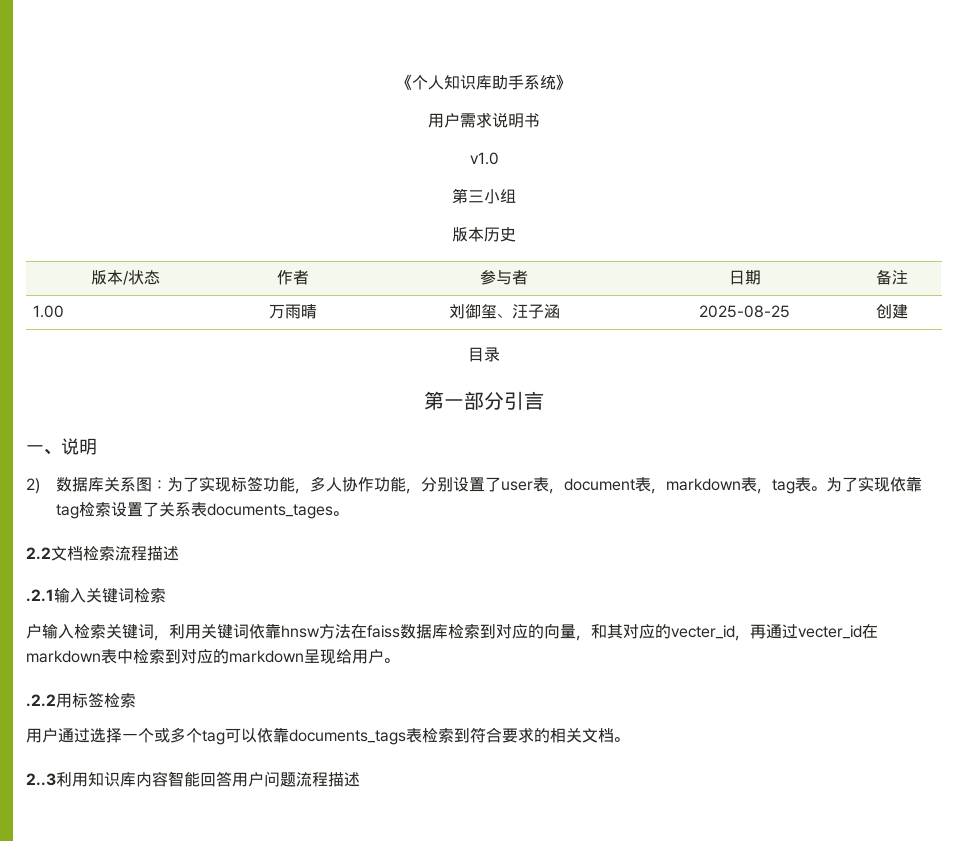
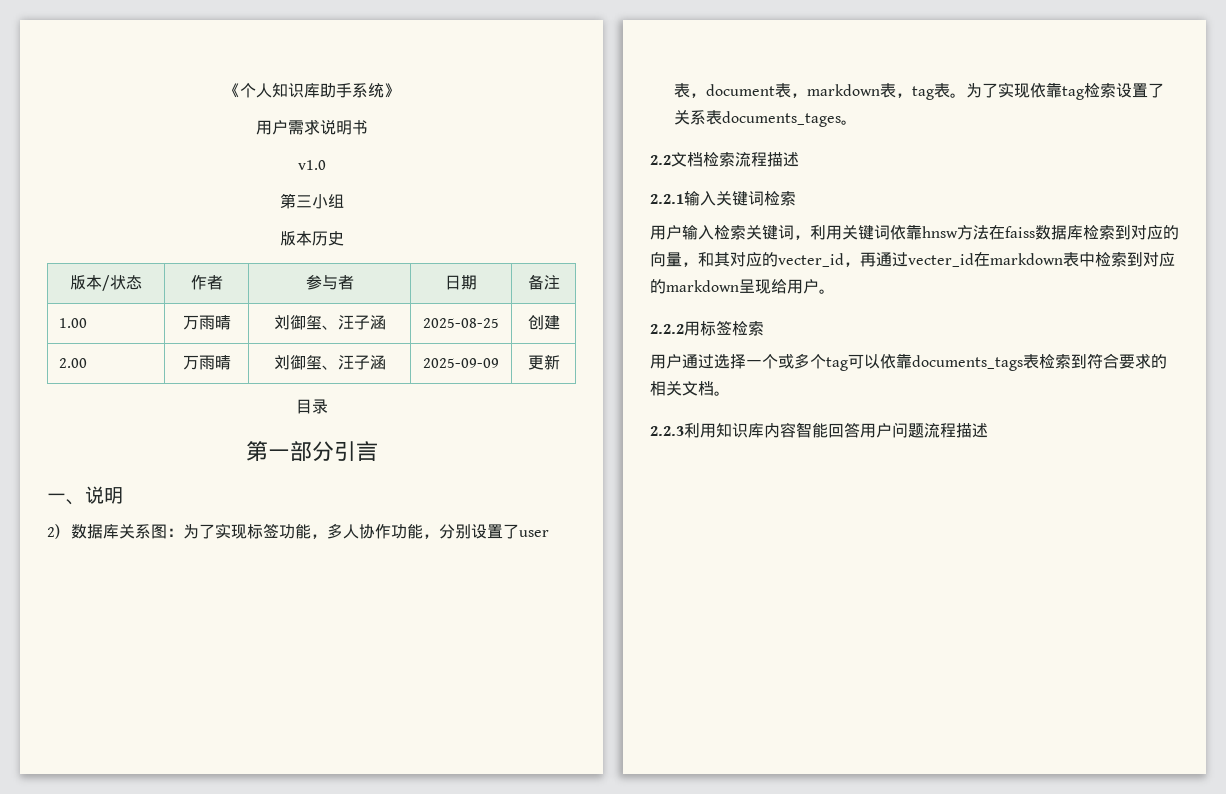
(908, 311) none -> [59,358,88,368] [182,355,231,370] [273,355,386,370] [423,358,499,368] [527,354,560,370] // 2.00 | 万雨晴 | 刘御玺、汪子涵 | 2025-09-09 | 更新
[26,589,54,602] .2.1 -> [650,194,684,204] 2.2.1
(166, 595) none -> [650,225,666,240] 用
[26,694,56,707] .2.2 -> [650,324,684,334] 2.2.2
[26,773,56,786] 2..3 -> [650,426,684,436] 2.2.3

